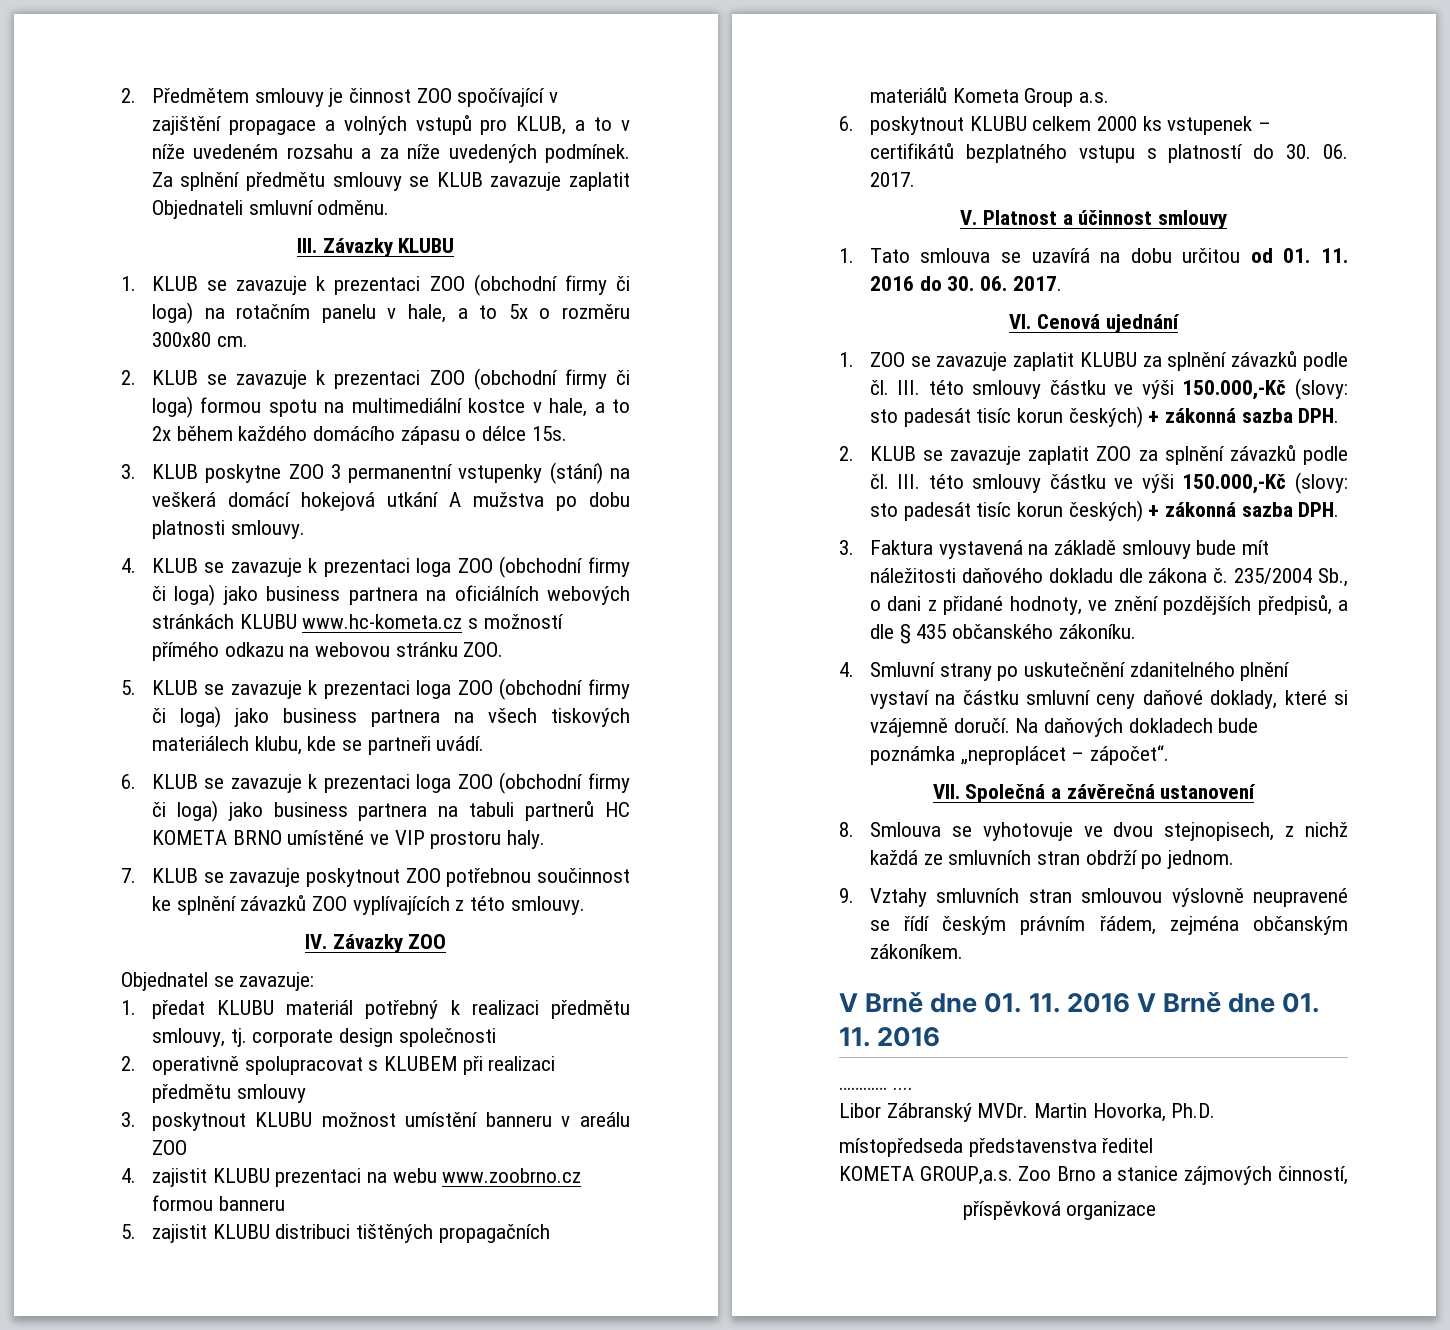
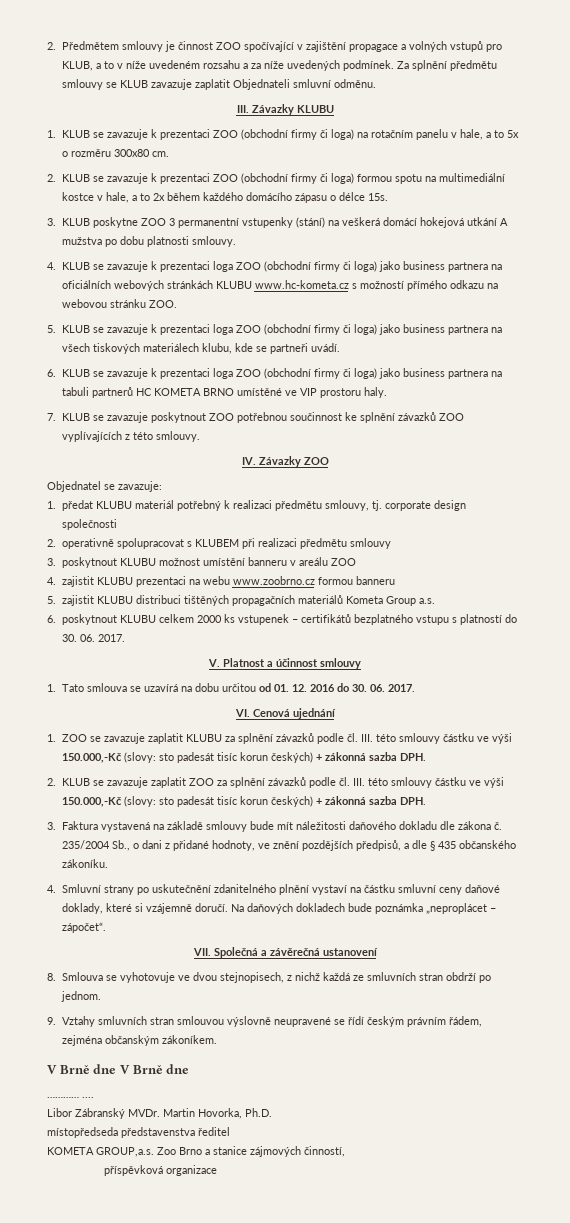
[1321,248,1348,263] 11. -> [291,684,307,692] 12.
[984,992,1320,1013] [839,1027,941,1047] 01. 11. 2016 V Brně dne 01. 11. 2016 -> [119,1064,190,1074] V Brně dne

